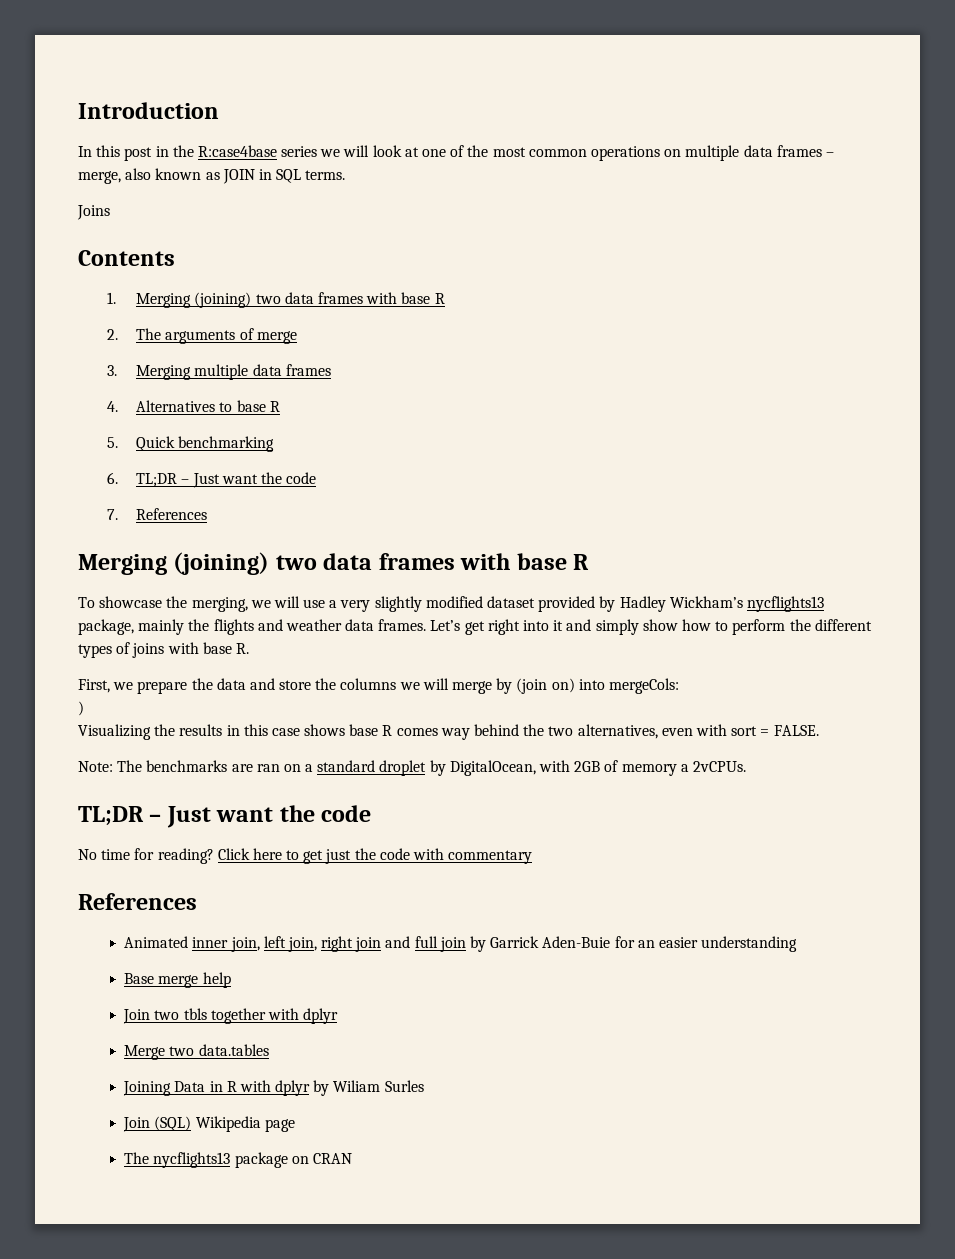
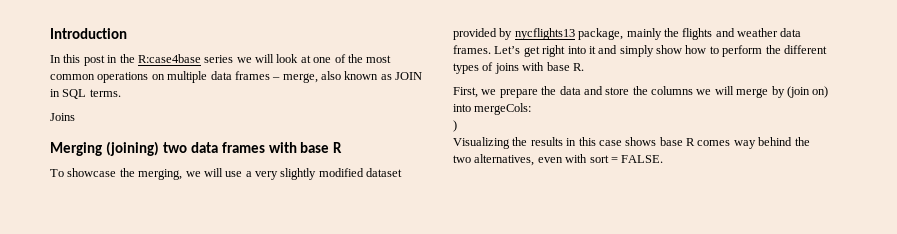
[78,250,175,266] [107,292,445,308] [107,328,297,344] [107,364,331,380] [107,400,280,412] [107,436,275,452] [107,472,317,488] [107,508,208,520] // Contents // 1. Merging (joining) two data frames with base R // 2. The arguments of merge // 3. Merging multiple data frames // 4. Alternatives to base R // 5. Quick benchmarking // 6. TL;DR – Just want the code // 7. References -> (75, 117) none
[619,596,743,612] Hadley Wickham’s -> (513, 34) none
[78,760,746,776] [78,805,372,828] [78,848,533,864] [78,893,197,910] [124,936,798,952] [124,972,231,988] [123,1008,339,1024] [124,1044,269,1060] [123,1080,424,1096] [123,1116,295,1132] [124,1152,352,1168] // Note: The benchmarks are ran on a standard droplet by DigitalOcean, with 2GB of memory a 2vCPUs. // TL;DR – Just want the code // No time for reading? Click here to get just the code with commentary // References // Animated inner join, left join, right join and full join by Garrick Aden-Buie for an easier understanding // Base merge help // Join two tbls together with dplyr // Merge two data.tables // Joining Data in R with dplyr by Wiliam Surles // Join (SQL) Wikipedia page // The nycflights13 package on CRAN -> (664, 159) none

